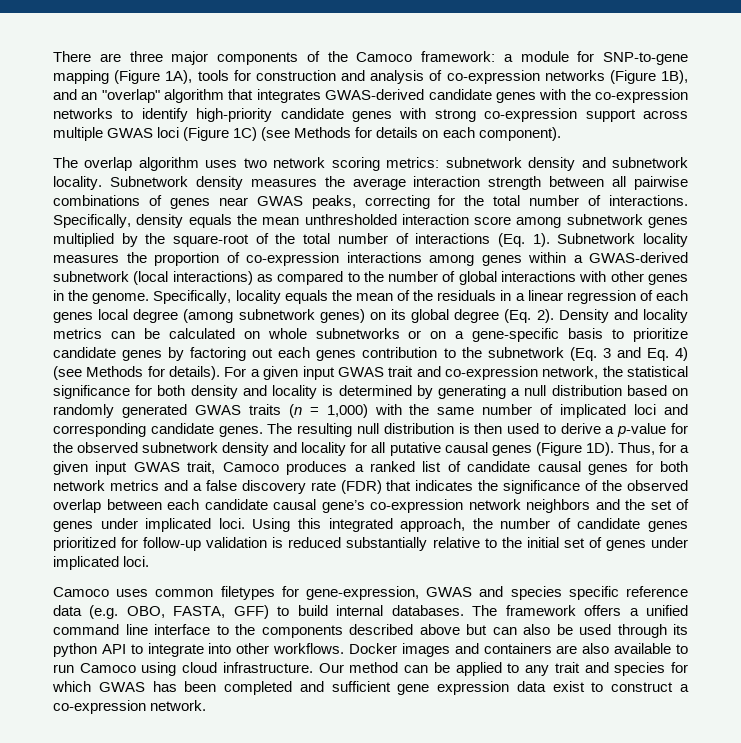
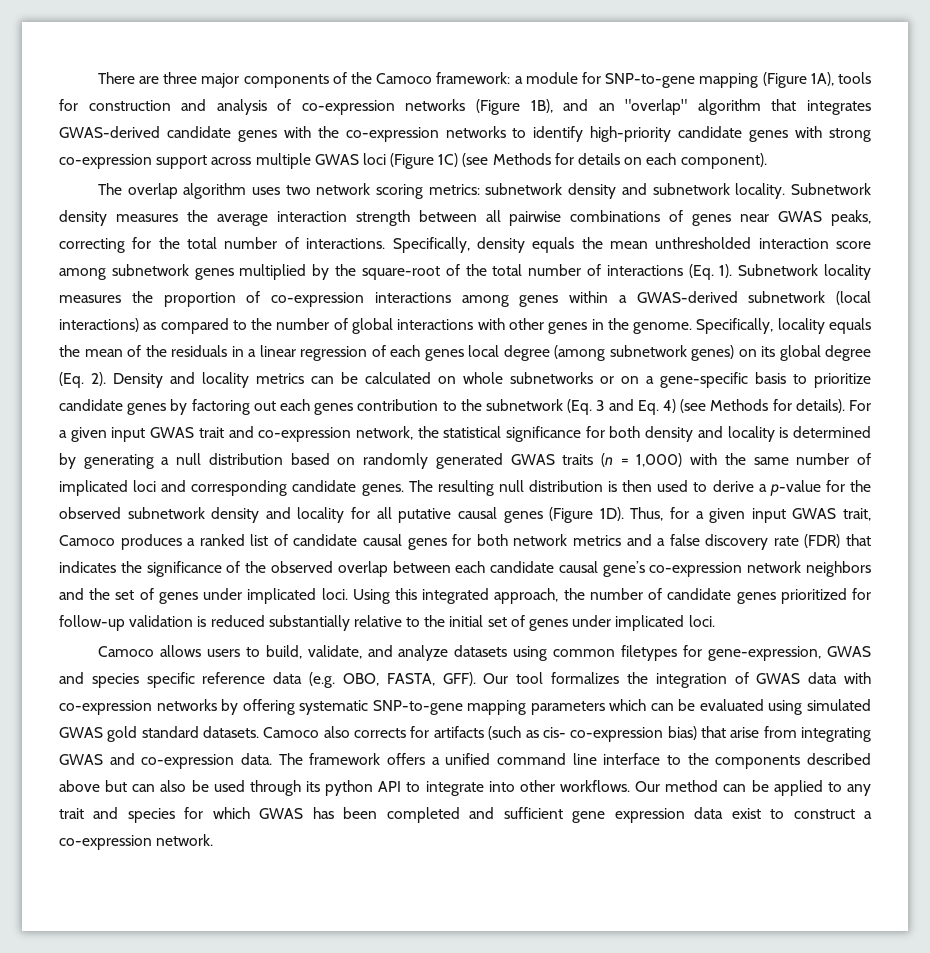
[116,589,149,597] uses -> [159,645,548,661] allows users to build, validate, and analyze datasets using
[233,605,464,619] GFF) to build internal databases. -> [442,672,871,688] [59,699,872,715] [59,726,872,742] [59,753,272,769] GFF). Our tool formalizes the integration of GWAS data with co-expression networks by offering systematic SNP-to-gene mapping parameters which can be evaluated using simulated GWAS gold standard datasets. Camoco also corrects for artifacts (such as cis- co-expression bias) that arise from integrating GWAS and co-expression data.
[349,643,689,657] [53,662,313,676] Docker images and containers are also available to run Camoco using cloud infrastructure. -> (631, 786) none

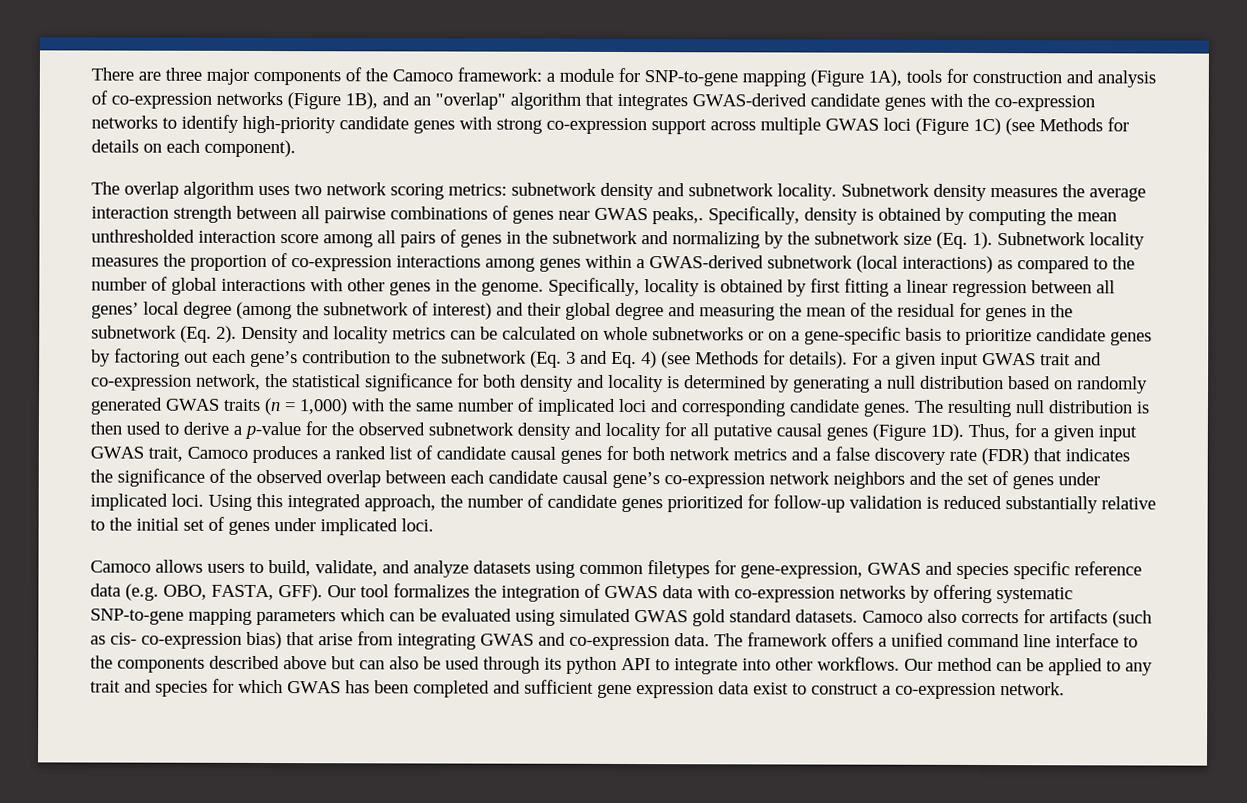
[831,210,872,226] [59,237,575,253] peaks, correcting for the total number of interactions. Specifically, density equals -> [652,206,1046,226] peaks,. Specifically, density is obtained by computing
[111,264,683,280] subnetwork genes multiplied by the square-root of the total number of interactions -> [377,229,932,249] all pairs of genes in the subnetwork and normalizing by the subnetwork size
[828,318,871,334] [59,345,871,361] equals the mean of the residuals in a linear regression of each genes local degree (among subnetwork genes) on its global degree -> [703,278,1115,298] [91,301,1073,322] [91,325,177,339] is obtained by first fitting a linear regression between all genes’ local degree (among the subnetwork of interest) and their global degree and measuring the mean of the residual for genes in the subnetwork
[314,403,354,415] genes -> [250,350,298,368] gene’s

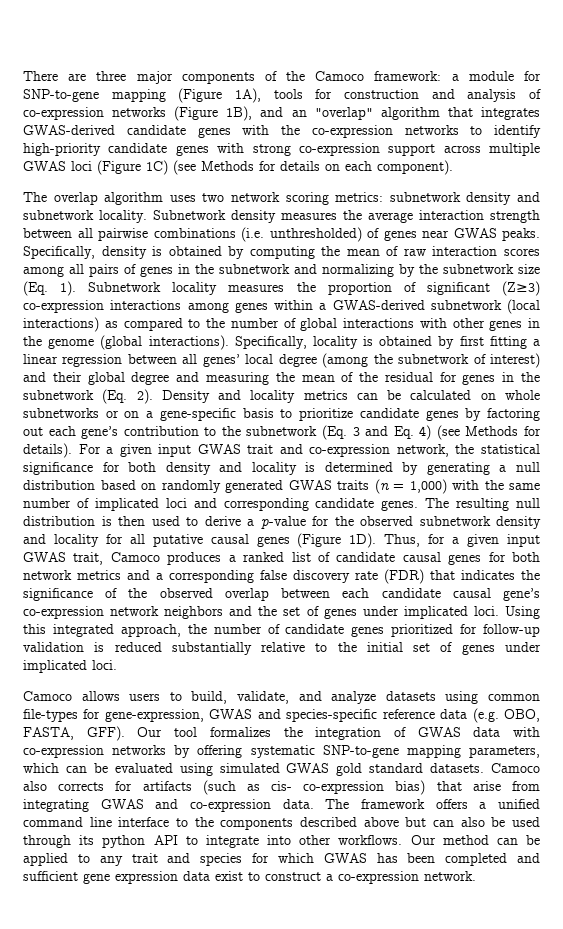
(488, 213) none -> [241,227,362,242] (i.e. unthresholded)
[652,207,704,225] peaks,. -> [502,228,540,241] peaks.
[91,229,319,244] unthresholded interaction score -> [386,246,540,256] of raw interaction scores
(288, 260) none -> [426,281,540,296] significant (Z≥3)
[481,281,544,296] genome. -> [48,335,229,350] genome (global interactions).
(831, 456) none -> [169,570,254,583] corresponding
[647,560,710,579] filetypes -> [23,709,78,722] file-types
[956,561,1070,580] species specific -> [286,709,378,722] species-specific
[256,609,336,626] parameters -> [469,746,540,758] parameters,

